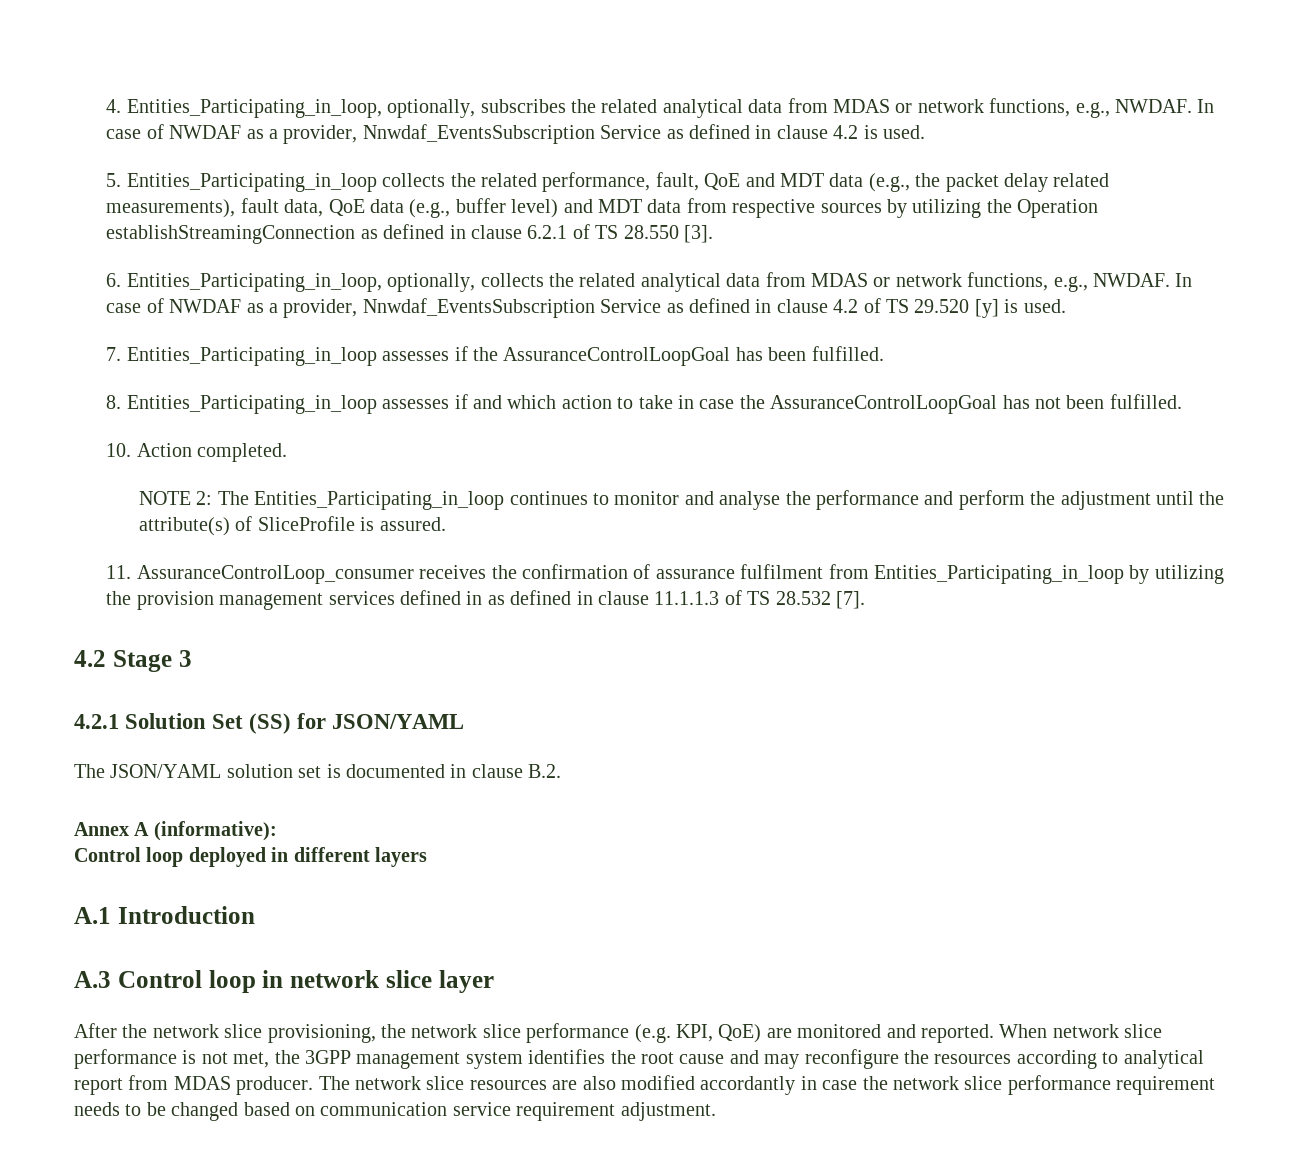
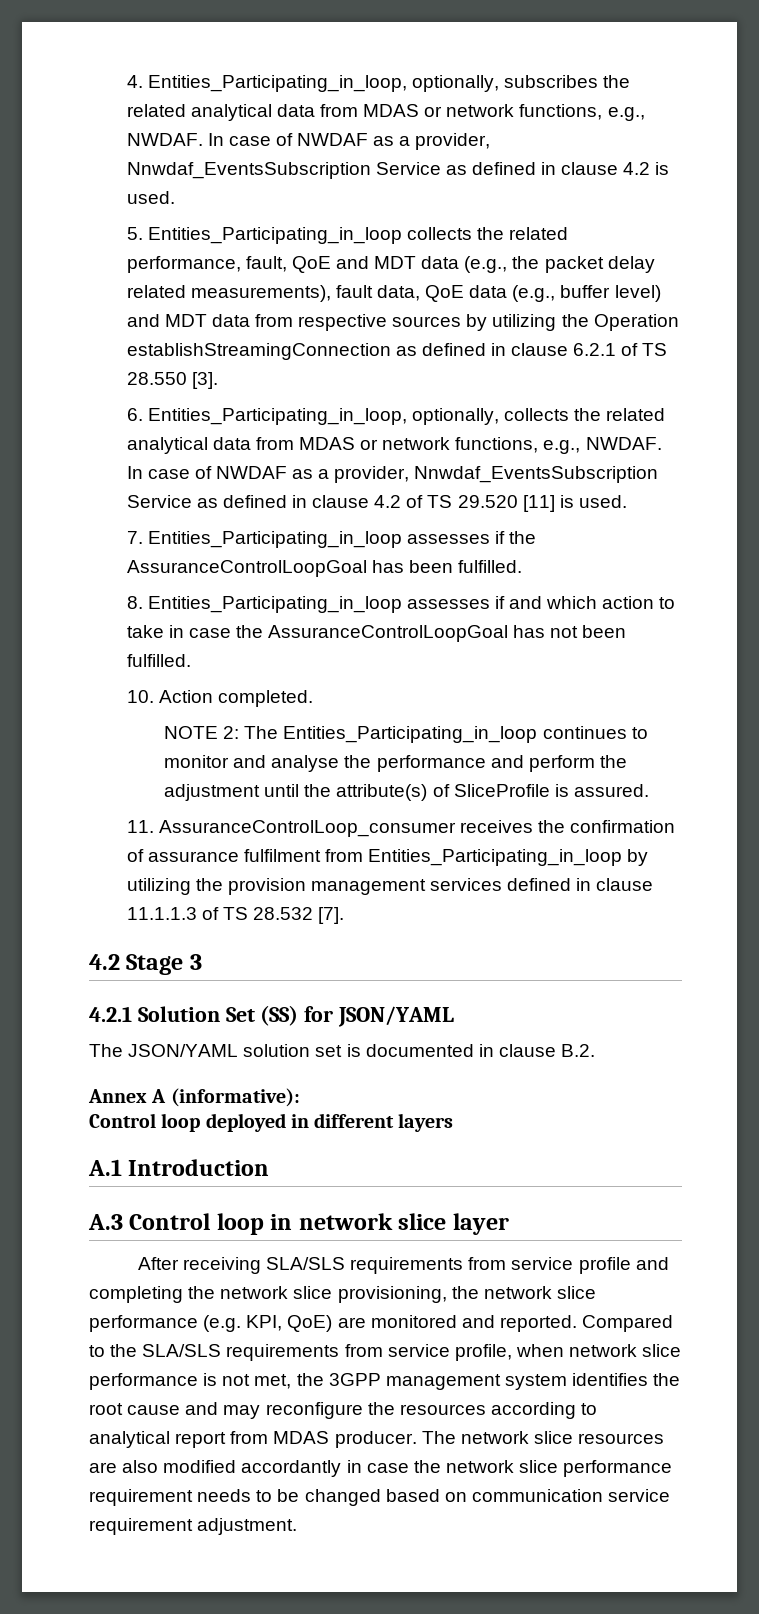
[974,299,999,318] [y] -> [522,495,555,512] [11]
[487,590,593,605] as defined in -> (592, 884) none
(117, 1030) none -> [182,1257,669,1274] [89,1286,183,1303] receiving SLA/SLS requirements from service profile and completing
[999,1024,1048,1038] When -> [582,1315,674,1332] [89,1344,564,1361] Compared to the SLA/SLS requirements from service profile, when

